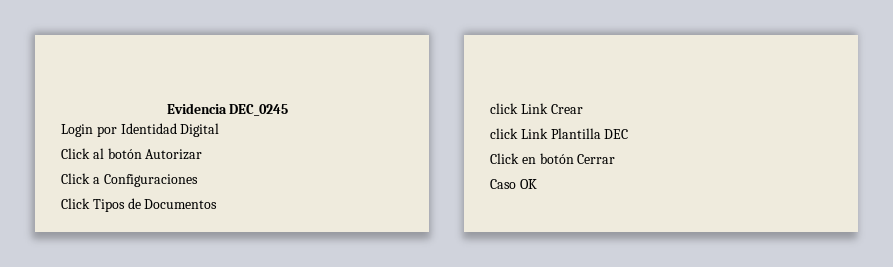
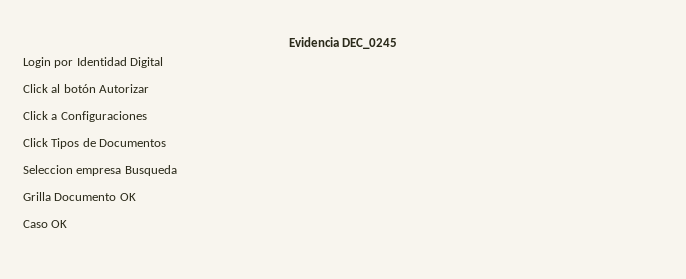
[490,103,583,114] [490,128,629,139] [490,153,616,164] click Link Crear // click Link Plantilla DEC // Click en botón Cerrar -> [23,165,177,176] [23,192,136,201] Seleccion empresa Busqueda // Grilla Documento OK

